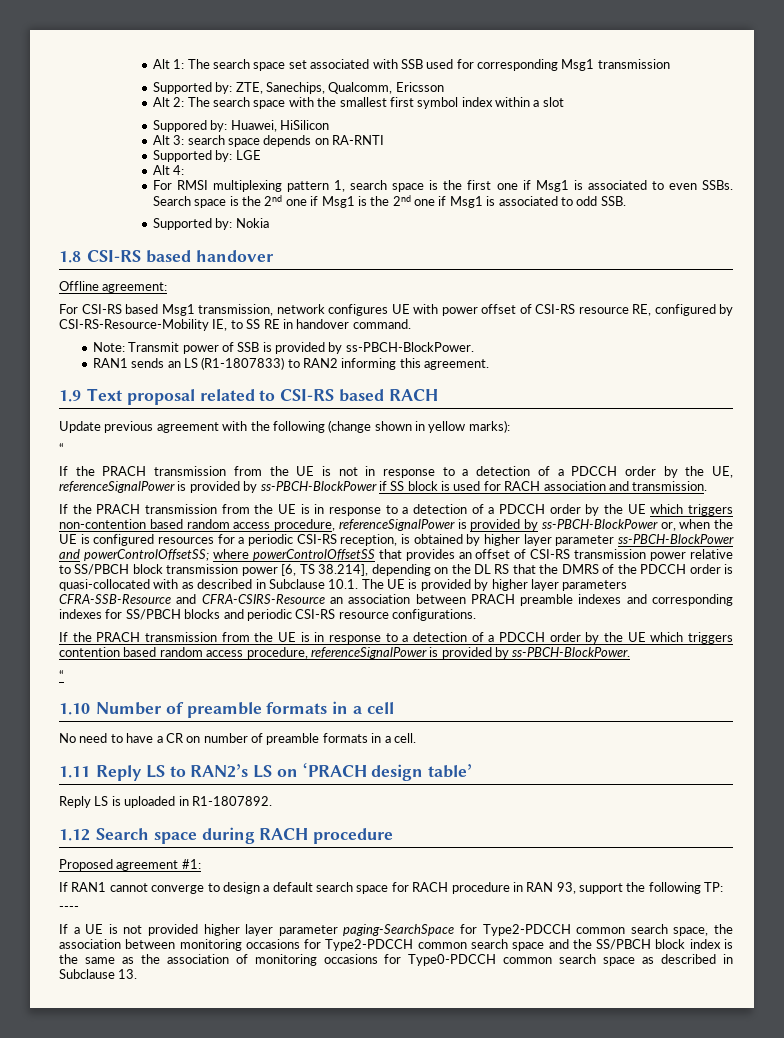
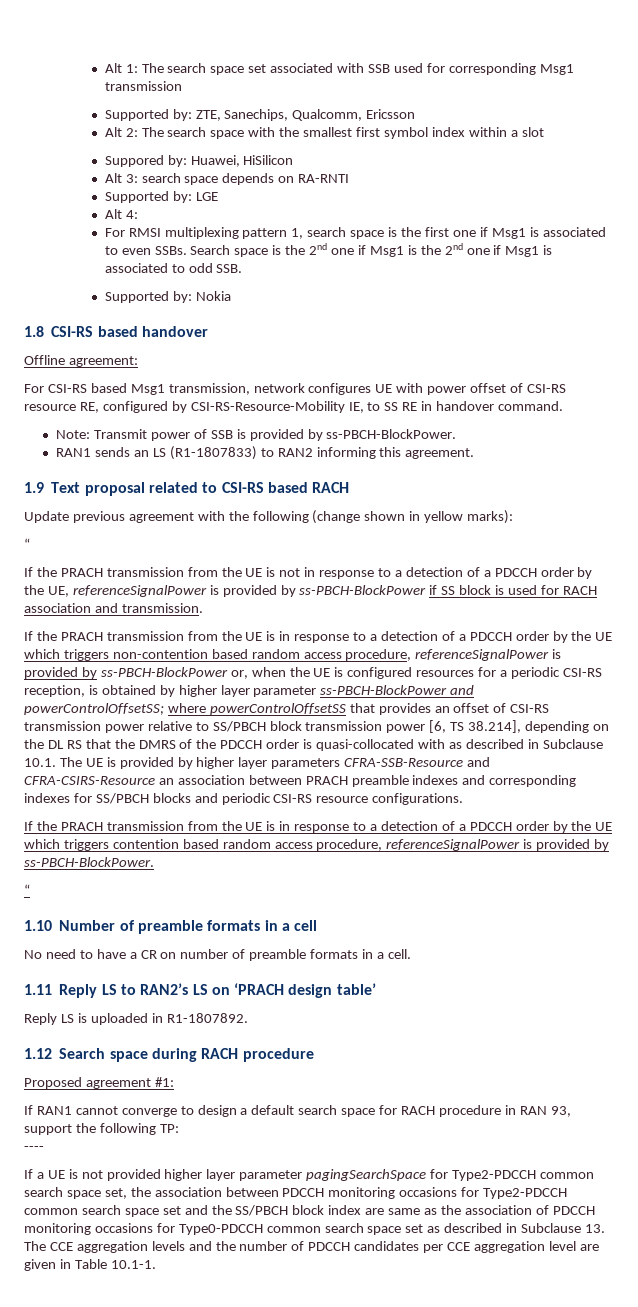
[343,924,709,936] paging-SearchSpace for Type2-PDCCH common search space, -> [306,1169,594,1181] [24,1187,127,1199] pagingSearchSpace for Type2-PDCCH common search space set,
(176, 944) none -> [282,1188,325,1197] PDCCH
(545, 946) none -> [162,1206,181,1215] set
[724,939,734,949] [59,954,78,964] is the -> [365,1208,385,1215] are
(248, 959) none -> [552,1206,595,1215] PDCCH
(636, 961) none -> [405,1224,424,1233] set
(138, 974) none -> [24,1241,599,1253] [24,1259,156,1271] The CCE aggregation levels and the number of PDCCH candidates per CCE aggregation level are given in Table 10.1-1.

